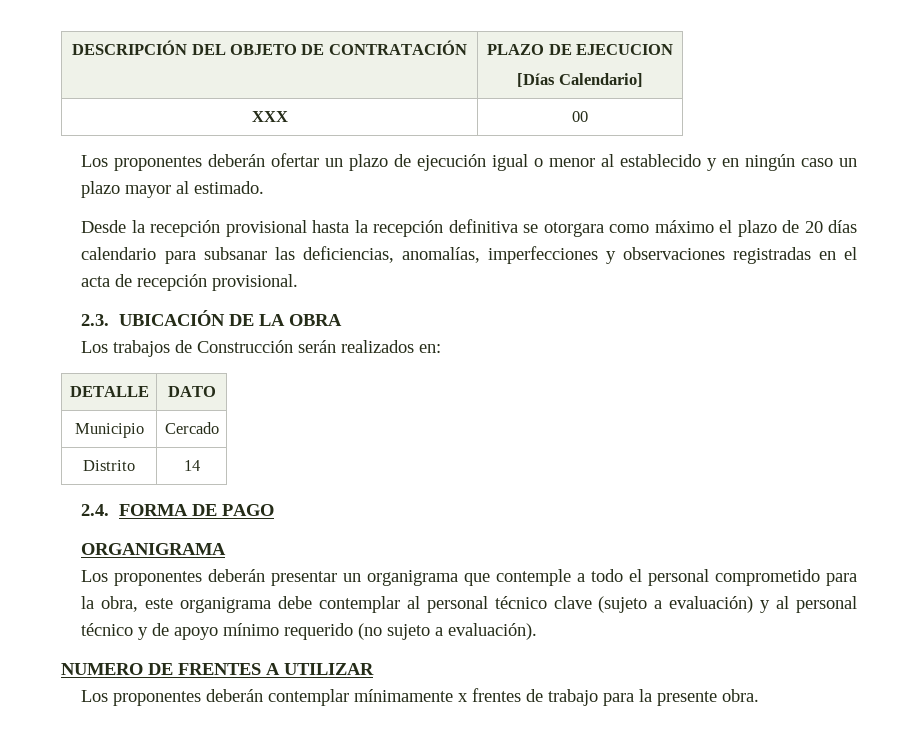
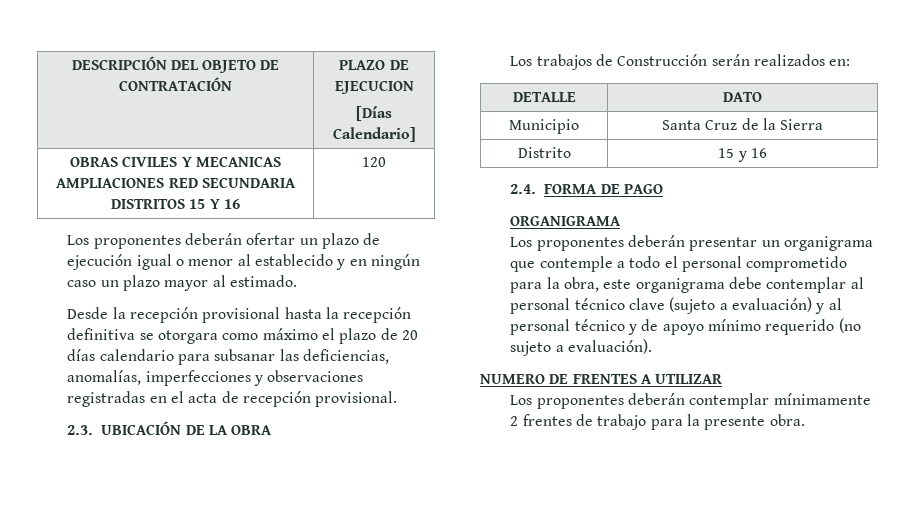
[251,111,288,122] [572,111,588,122] XXX | 00 -> [70,156,281,167] [56,177,296,188] [111,199,240,209] [362,157,386,167] OBRAS CIVILES Y MECANICAS AMPLIACIONES RED SECUNDARIA DISTRITOS 15 Y 16 | 120
[164,422,219,434] [83,460,135,471] [183,460,200,471] Cercado // Distrito | 14 -> [661,118,824,130] [517,147,571,158] [718,148,767,162] Santa Cruz de la Sierra // Distrito | 15 y 16
[458,693,469,702] x -> [510,416,519,426] 2

